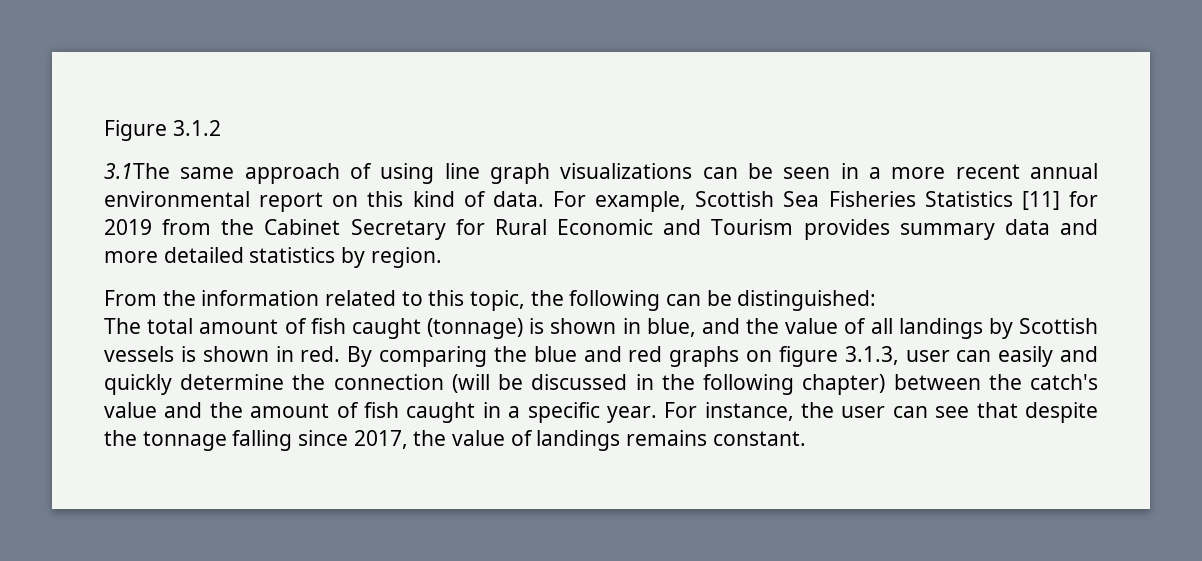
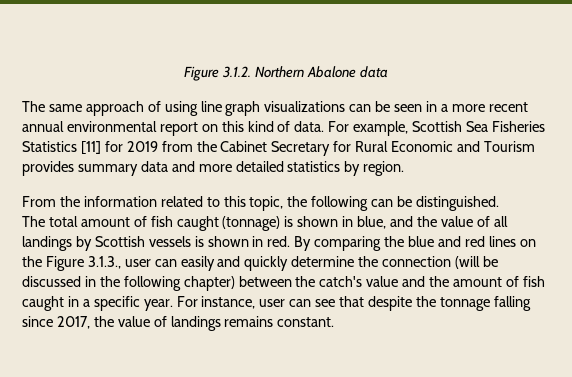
[104,120,221,141] [104,163,170,179] Figure 3.1.2 // 3.1The -> [184,66,388,81] [22,101,45,112] Figure 3.1.2. Northern Abalone data // The
[737,290,877,311] distinguished: -> [416,196,500,211] distinguished.
[669,346,899,367] graphs on figure 3.1.3, -> [488,236,536,247] [22,256,121,271] lines on the Figure 3.1.3.,
[801,402,835,418] the -> (256, 302) none

